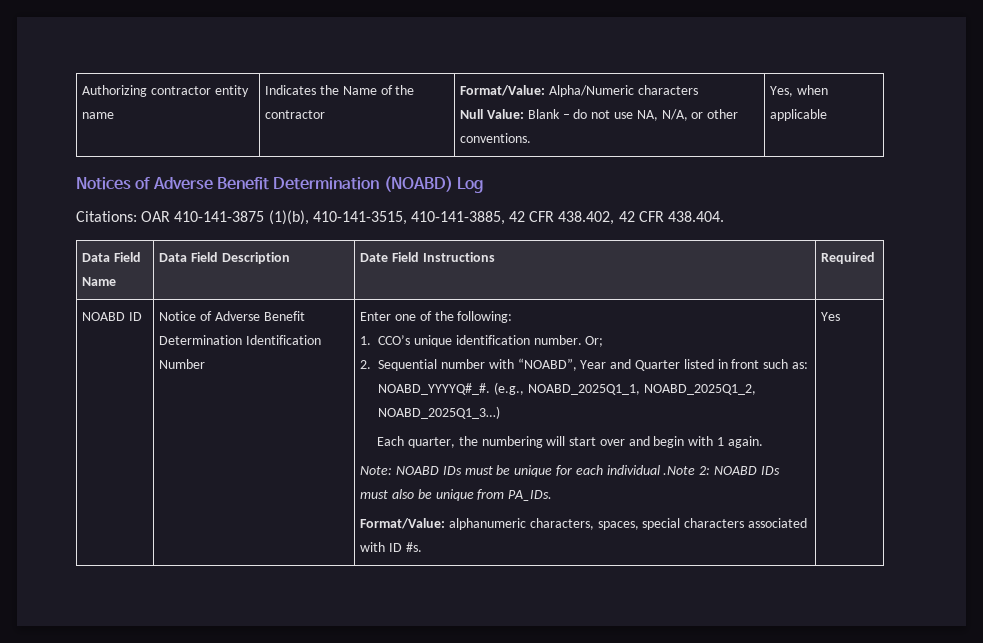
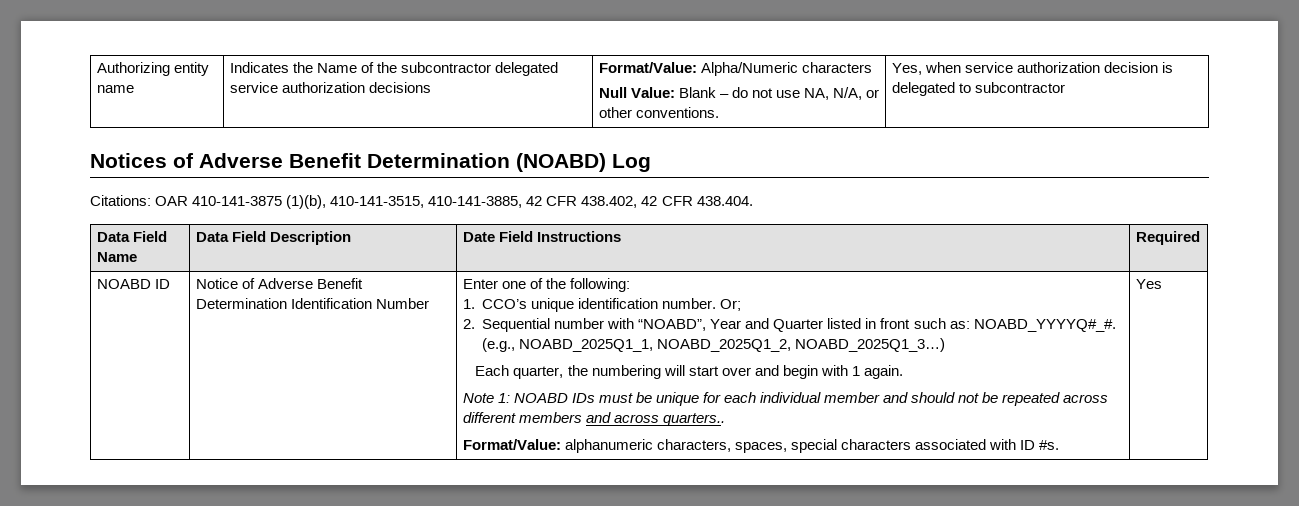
[151,86,212,95] contractor -> (170, 69) none
[265,110,326,119] contractor -> [400,62,558,76] [229,82,431,93] subcontractor delegated service authorization decisions
[770,109,828,121] applicable -> [964,62,1173,73] [891,82,1065,96] service authorization decision is delegated to subcontractor
[360,466,393,475] Note: -> [462,393,510,403] Note 1:
[663,466,780,475] [360,489,553,501] .Note 2: NOABD IDs must also be unique from PA_IDs. -> [824,392,1109,406] [462,412,725,426] member and should not be repeated across different members and across quarters..

